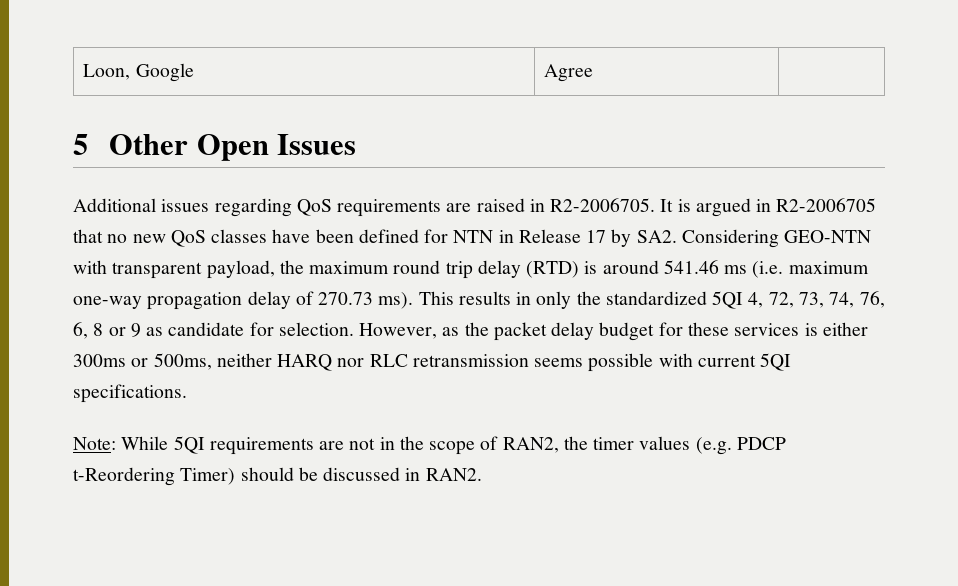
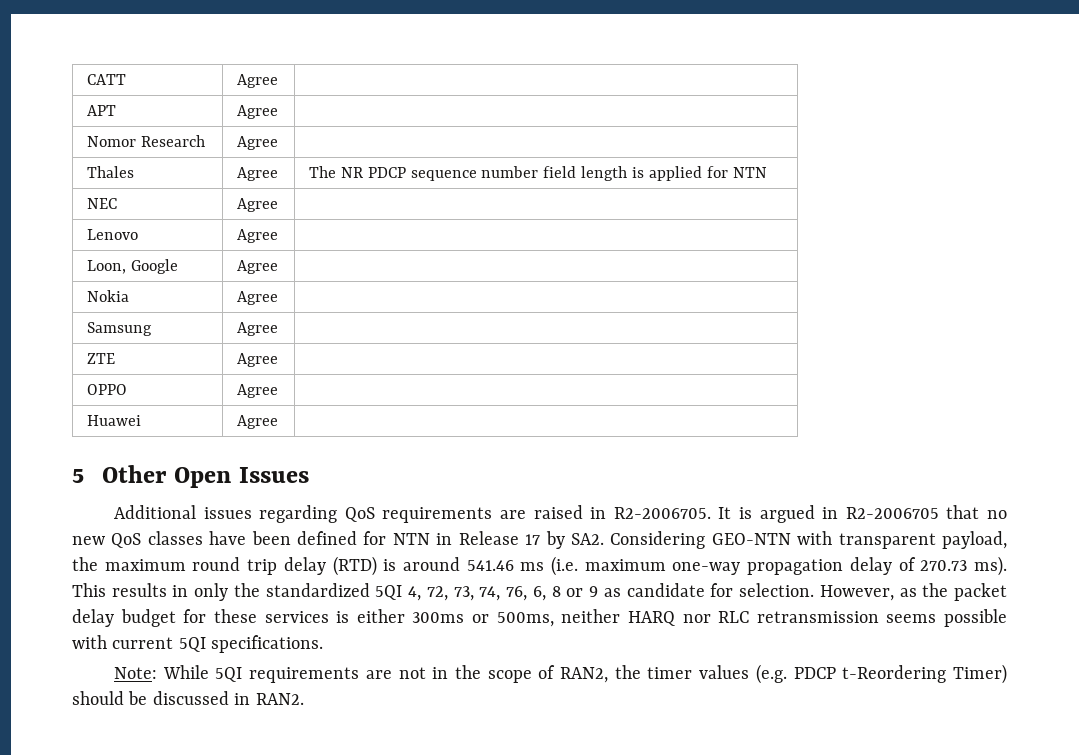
[83,63,194,82] Loon, Google -> [86,74,126,85] [236,74,278,88] [86,105,116,116] [236,105,278,119] [86,135,205,147] [236,136,278,150] [86,166,134,178] [236,167,278,181] [308,166,767,181] [86,198,117,209] [236,198,278,212] [86,229,138,240] [236,229,278,243] [86,259,178,274] [236,260,278,274] [86,290,129,302] [236,291,278,305] [86,322,152,336] [236,322,278,336] [86,353,115,364] [236,353,278,367] [86,384,127,395] [236,384,278,398] [86,415,141,426] CATT | Agree | // APT | Agree | // Nomor Research | Agree | // Thales | Agree | The NR PDCP sequence number field length is applied for NTN // NEC | Agree | // Lenovo | Agree | // Loon, Google | Agree | // Nokia | Agree | // Samsung | Agree | // ZTE | Agree | // OPPO | Agree | // Huawei

